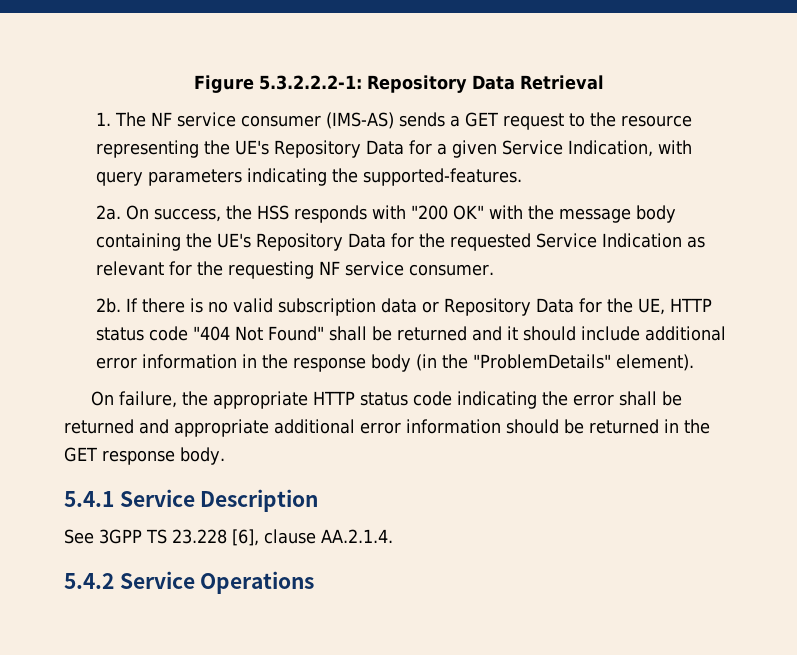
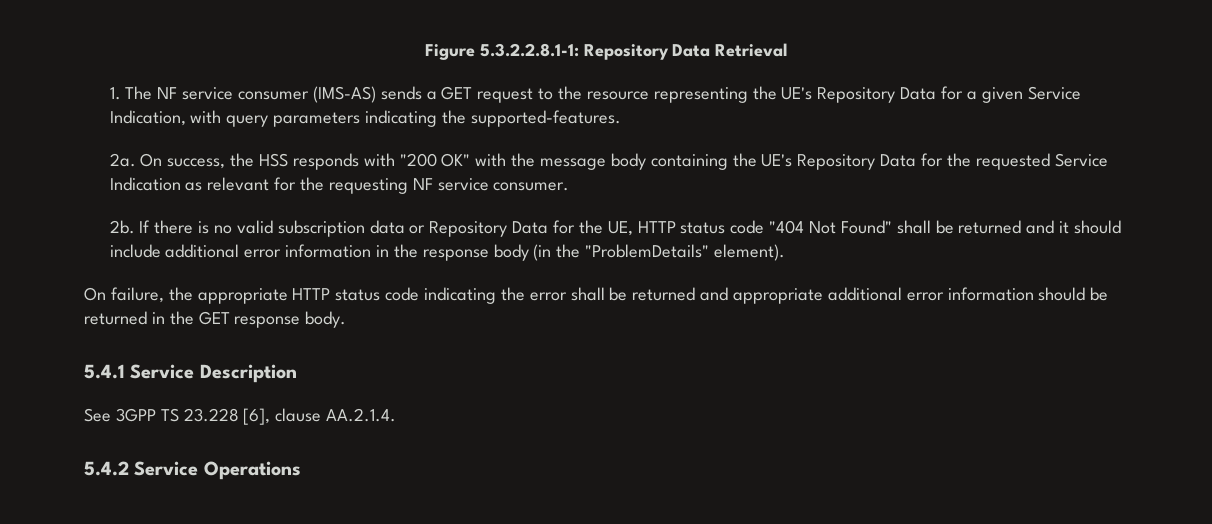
[258,75,362,90] 5.3.2.2.2-1: -> [479,43,579,57] 5.3.2.2.8.1-1:

